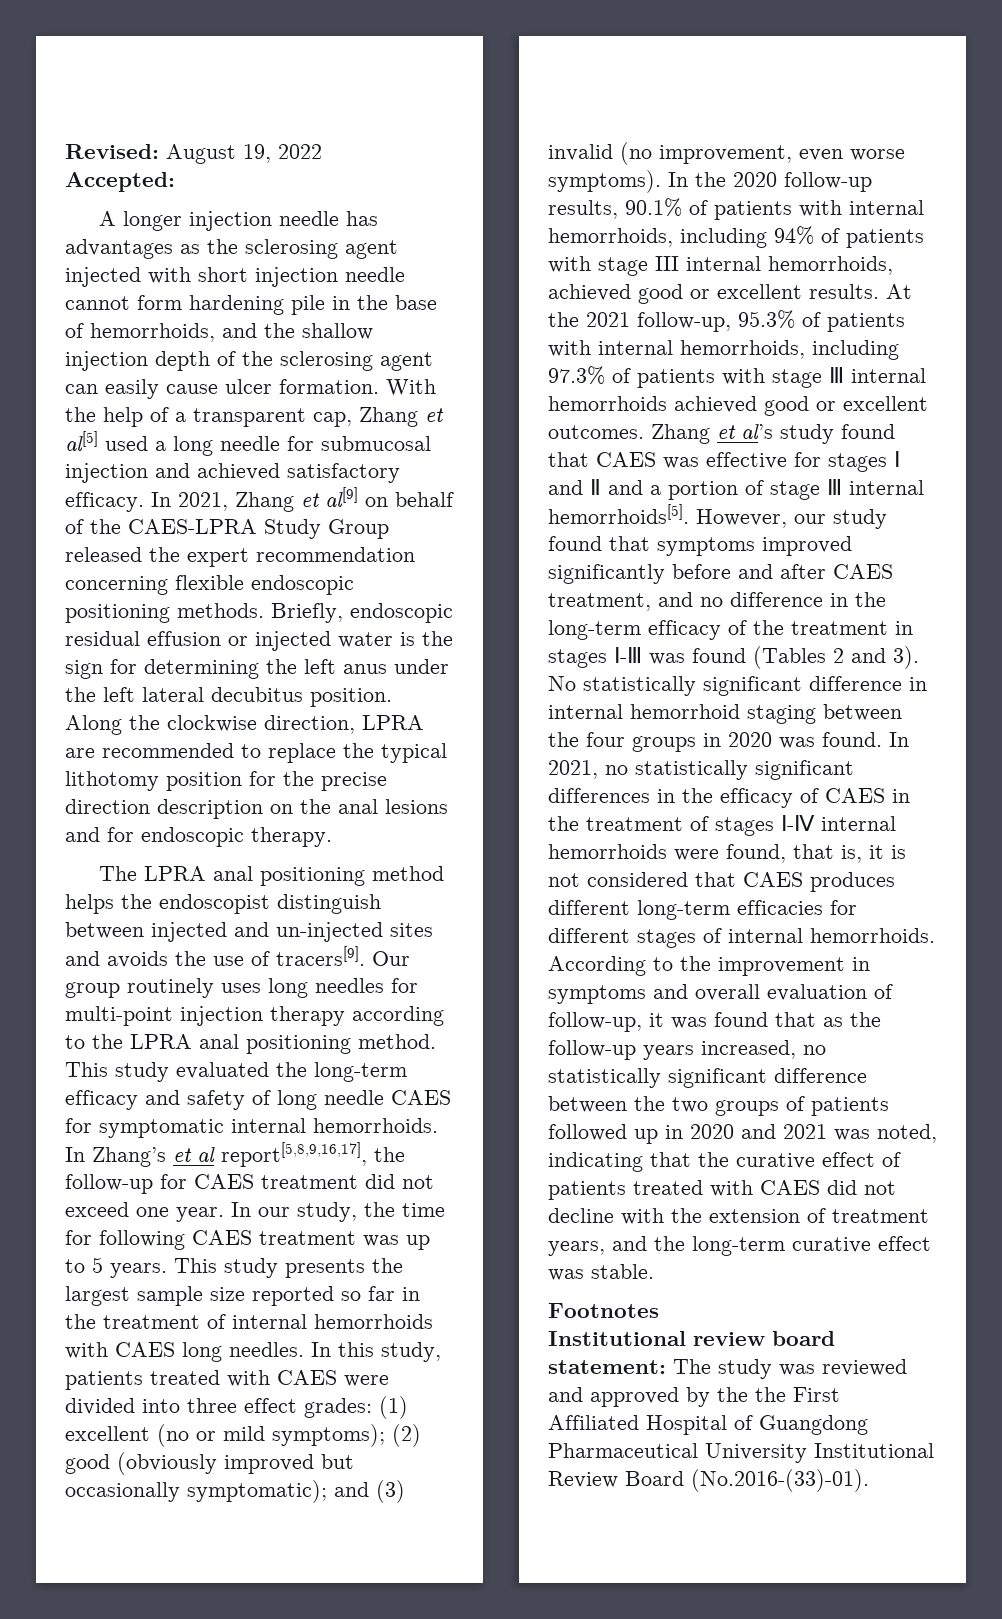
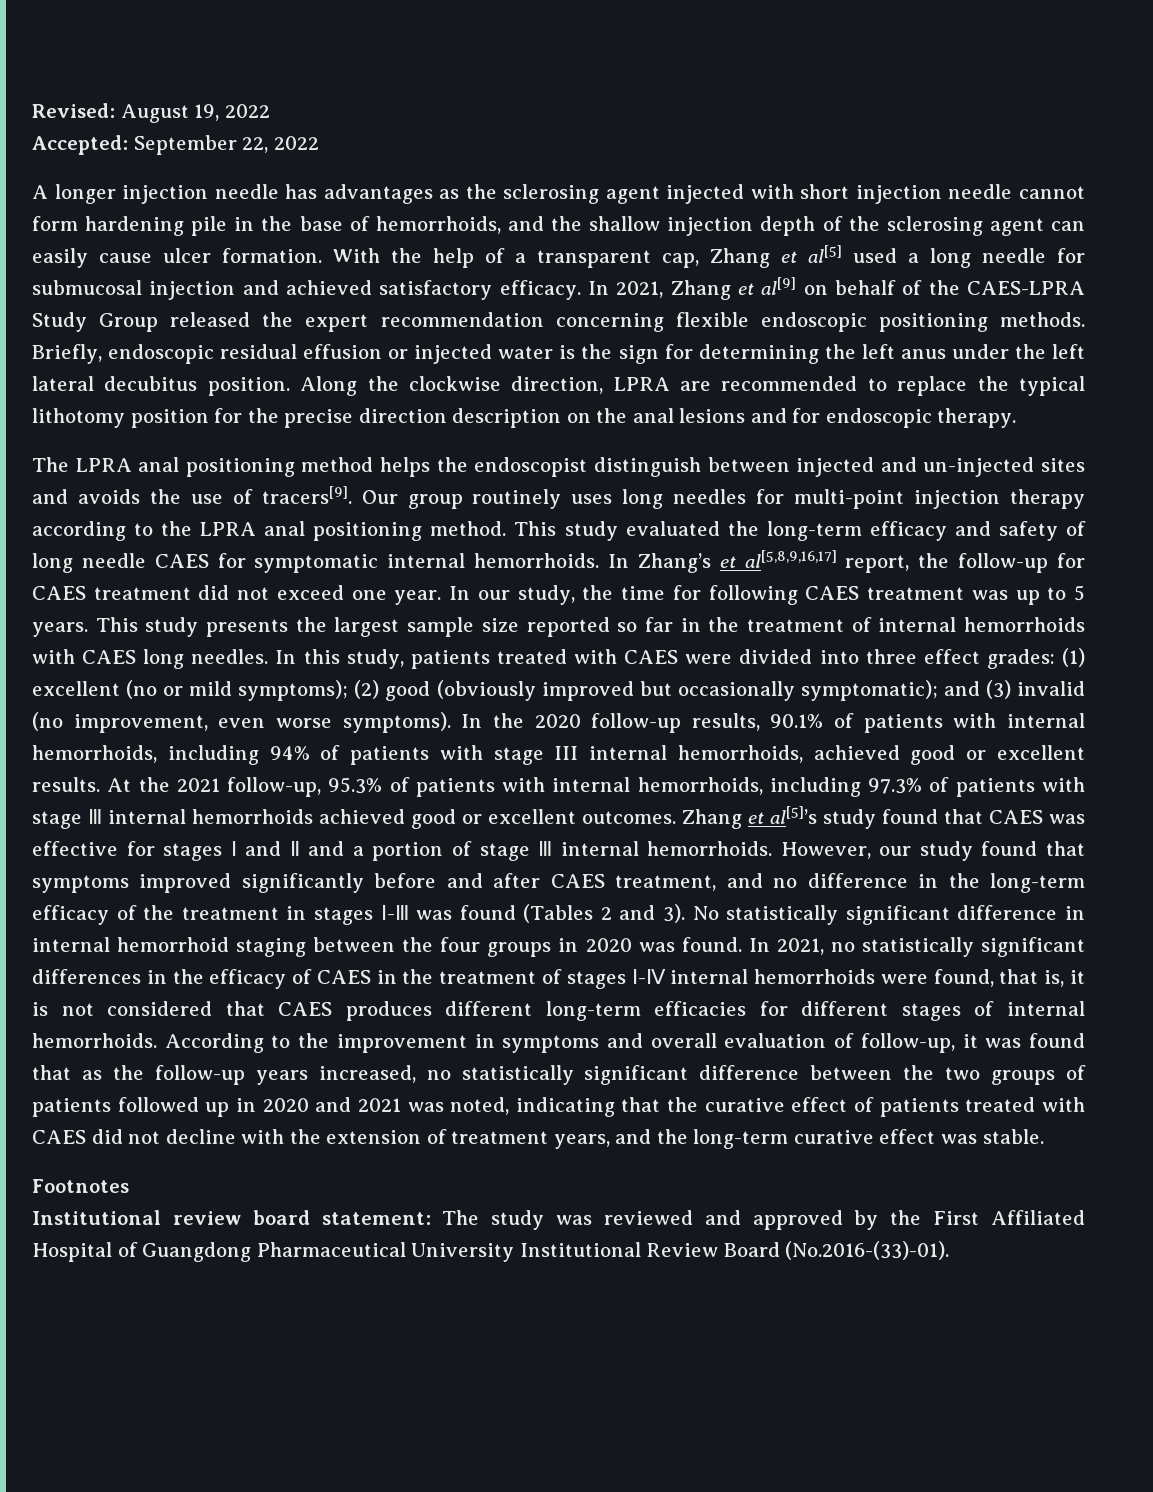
(175, 182) none -> [133,135,319,155] September 22, 2022
[197,1142,367,1167] al report[5,8,9,16,17], -> [744,550,910,573] al[5,8,9,16,17] report,
[741,424,773,440] al’s -> [770,806,817,824] al[5]’s
[548,504,689,524] hemorrhoids[5]. -> [647,841,773,856] hemorrhoids.
[755,1387,786,1402] the -> (922, 1217) none

